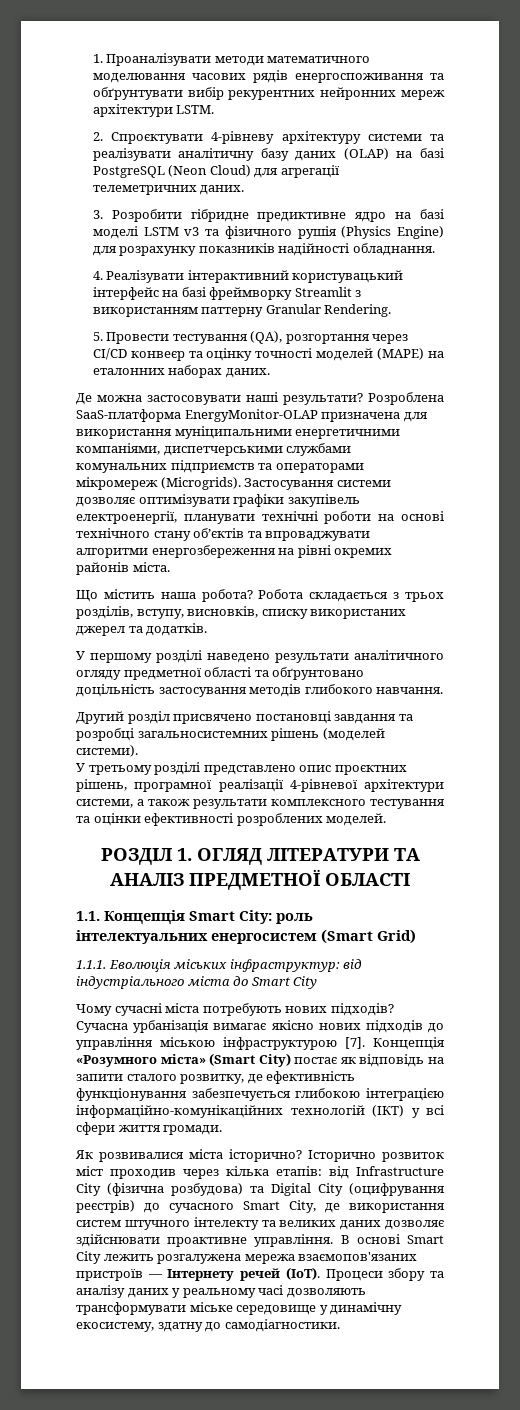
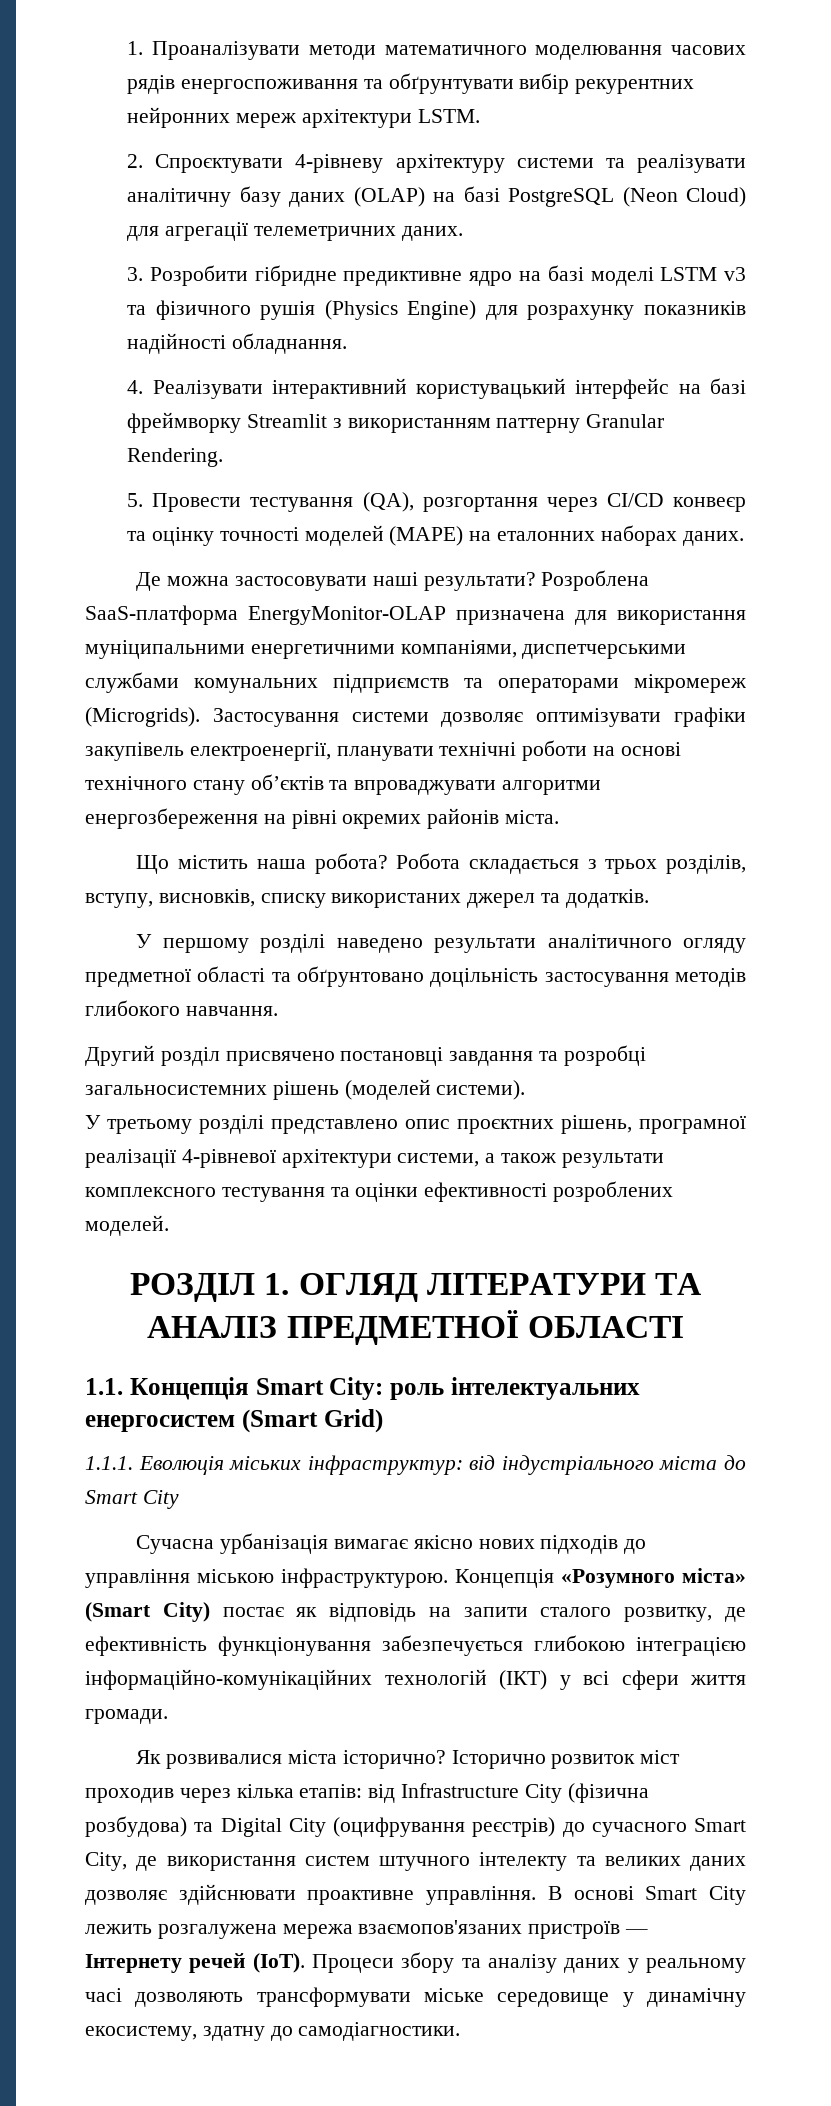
[76,1003,394,1016] Чому сучасні міста потребують нових підходів? -> (179, 1499) none
[223,1037,365,1050] інфраструктурою [7]. -> [281,1568,448,1588] інфраструктурою.

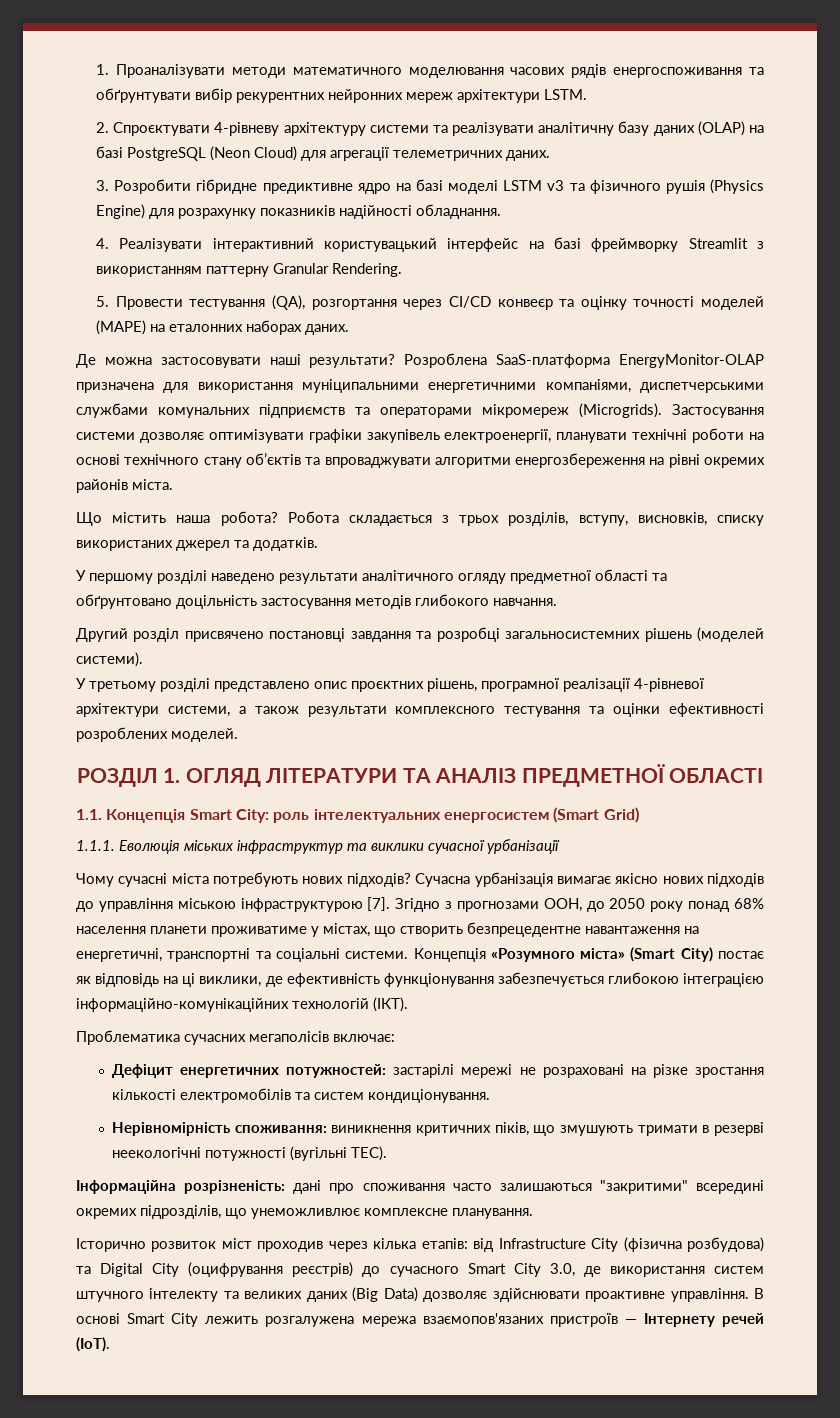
[307,1455,746,1475] [85,1490,179,1509] інфраструктур: від індустріального міста до Smart City // -> [237,839,560,854] [76,872,411,887] інфраструктур та виклики сучасної урбанізації // Чому сучасні міста потребують нових підходів?
[281,1568,448,1588] інфраструктурою. -> [240,897,764,912] [76,922,699,937] [76,948,409,962] інфраструктурою [7]. Згідно з прогнозами ООН, до 2050 року понад 68% населення планети проживатиме у містах, що створить безпрецедентне навантаження на енергетичні, транспортні та соціальні системи.
[463,1607,713,1622] запити сталого розвитку, -> [182,973,262,987] ці виклики,
[499,1670,746,1690] [85,1709,168,1724] [136,1750,446,1769] (ІКТ) у всі сфери життя громади. // Як розвивалися міста історично? -> [373,997,408,1012] [76,1030,395,1045] [112,1064,764,1078] [112,1088,491,1103] [112,1122,765,1136] [112,1146,388,1161] [76,1180,764,1194] [76,1205,533,1219] (ІКТ). // Проблематика сучасних мегаполісів включає: // Дефіцит енергетичних потужностей: застарілі мережі не розраховані на різке зростання кількості електромобілів та систем кондиціонування. // Нерівномірність споживання: виникнення критичних піків, що змушують тримати в резерві неекологічні потужності (вугільні ТЕС). // Інформаційна розрізненість: дані про споживання часто залишаються "закритими" всередині окремих підрозділів, що унеможливлює комплексне планування. //
[85,1852,127,1871] City, -> [513,1263,575,1277] City 3.0,
(746, 1863) none -> [352,1287,418,1302] (Big Data)
[312,1952,746,1973] [85,1987,746,2007] [85,2022,461,2041] Процеси збору та аналізу даних у реальному часі дозволяють трансформувати міське середовище у динамічну екосистему, здатну до самодіагностики. -> (110, 1344) none

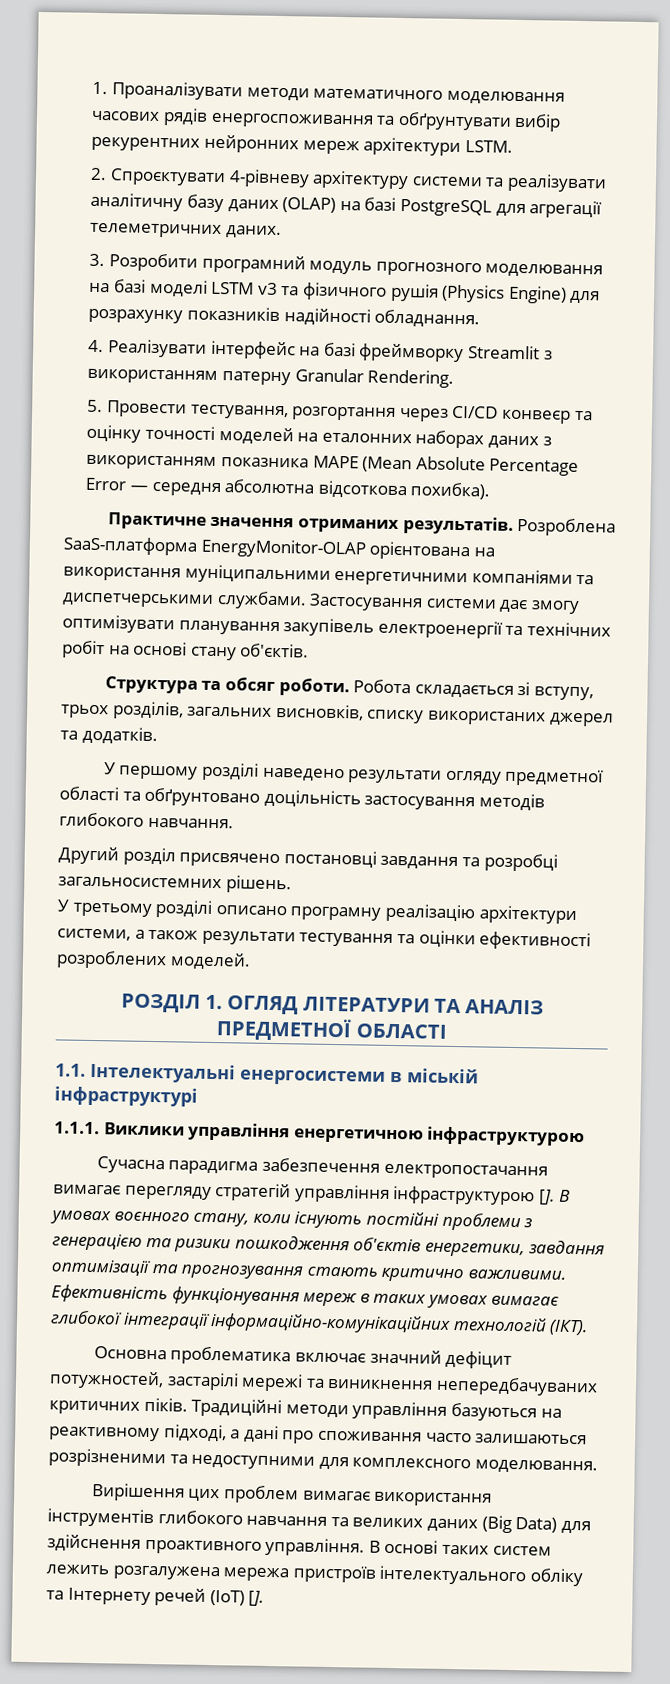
[210,146,298,161] (Neon Cloud) -> (492, 207) none
[196,179,391,194] гібридне предиктивне ядро -> [201,254,604,278] програмний модуль прогнозного моделювання
[212,238,438,252] інтерактивний користувацький -> (207, 348) none
[206,266,270,277] паттерну -> [221,371,291,386] патерну
[189,295,305,310] тестування (QA), -> [190,404,289,420] тестування,
[96,320,147,335] (MAPE) -> (294, 436) none
[305,324,350,335] [76,354,396,368] даних. // Де можна застосовувати наші результати? -> [487,435,552,449] [86,454,580,476] [85,477,491,500] [107,512,514,535] даних з використанням показника MAPE (Mean Absolute Percentage Error — середня абсолютна відсоткова похибка). // Практичне значення отриманих результатів.
[76,382,189,393] призначена для -> [369,541,495,561] орієнтована на
[545,379,764,393] [76,403,764,418] [76,428,765,443] [76,453,765,468] [76,479,173,493] [76,511,450,526] компаніями, диспетчерськими службами комунальних підприємств та операторами мікромереж (Microgrids). Застосування системи дозволяє оптимізувати графіки закупівель електроенергії, планувати технічні роботи на основі технічного стану об’єктів та впроваджувати алгоритми енергозбереження на рівні окремих районів міста. // Що містить наша робота? Робота складається з -> [471,569,595,585] [62,591,580,615] [62,614,611,639] [62,640,310,661] [104,676,594,701] компаніями та диспетчерськими службами. Застосування системи дає змогу оптимізувати планування закупівель електроенергії та технічних робіт на основі стану об'єктів. // Структура та обсяг роботи. Робота складається зі вступу,
[578,515,628,526] вступу, -> [187,706,273,717] загальних
[362,570,454,581] аналітичного -> (443, 776) none
[644,627,765,642] [76,652,143,667] рішень (моделей системи). -> [225,875,292,894] рішень.
[214,678,704,692] представлено опис проєктних рішень, програмної реалізації 4-рівневої -> [215,903,475,923] описано програмну реалізацію
[395,706,496,714] комплексного -> (296, 938) none
[106,807,639,823] [76,839,560,854] [76,872,765,887] [76,897,764,912] [76,922,699,937] [76,947,764,962] [76,972,764,987] [76,997,408,1012] [76,1030,395,1045] [112,1064,764,1078] [112,1088,491,1103] [112,1122,765,1136] [112,1146,388,1161] [76,1180,286,1194] Концепція Smart City: роль інтелектуальних енергосистем (Smart Grid) // 1.1.1. Еволюція міських інфраструктур та виклики сучасної урбанізації // Чому сучасні міста потребують нових підходів? Сучасна урбанізація вимагає якісно нових підходів до управління міською інфраструктурою [7]. Згідно з прогнозами ООН, до 2050 року понад 68% населення планети проживатиме у містах, що створить безпрецедентне навантаження на енергетичні, транспортні та соціальні системи. Концепція «Розумного міста» (Smart City) постає як відповідь на ці виклики, де ефективність функціонування забезпечується глибокою інтеграцією інформаційно-комунікаційних технологій (ІКТ). // Проблематика сучасних мегаполісів включає: // Дефіцит енергетичних потужностей: застарілі мережі не розраховані на різке зростання кількості електромобілів та систем кондиціонування. // Нерівномірність споживання: виникнення критичних піків, що змушують тримати в резерві неекологічні потужності (вугільні ТЕС). // Інформаційна розрізненість: -> [90,1062,479,1086] [54,1086,198,1107] [54,1121,586,1147] [96,1156,548,1180] [53,1183,570,1206] [50,1210,533,1232] [52,1233,605,1258] [51,1259,566,1283] [51,1284,559,1309] [50,1310,589,1336] [93,1346,513,1370] [49,1370,598,1397] [49,1397,562,1422] [49,1424,241,1442] Інтелектуальні енергосистеми в міській інфраструктурі // 1.1.1. Виклики управління енергетичною інфраструктурою // Сучасна парадигма забезпечення електропостачання вимагає перегляду стратегій управління інфраструктурою []. В умовах воєнного стану, коли існують постійні проблеми з генерацією та ризики пошкодження об'єктів енергетики, завдання оптимізації та прогнозування стають критично важливими. Ефективність функціонування мереж в таких умовах вимагає глибокої інтеграції інформаційно-комунікаційних технологій (ІКТ). // Основна проблематика включає значний дефіцит потужностей, застарілі мережі та виникнення непередбачуваних критичних піків. Традиційні методи управління базуються на реактивному підході, а
[599,1180,764,1194] [76,1205,533,1219] [76,1237,765,1252] [76,1262,764,1277] [76,1288,219,1302] "закритими" всередині окремих підрозділів, що унеможливлює комплексне планування. // Історично розвиток міст проходив через кілька етапів: від Infrastructure City (фізична розбудова) та Digital City (оцифрування реєстрів) до сучасного Smart City 3.0, де використання систем штучного інтелекту -> [48,1448,598,1474] [91,1483,493,1507] [47,1508,328,1528] розрізненими та недоступними для комплексного моделювання. // Вирішення цих проблем вимагає використання інструментів глибокого навчання
[423,1288,666,1302] дозволяє здійснювати проактивне -> [560,1520,591,1534] [47,1534,262,1555] для здійснення проактивного
[127,1313,199,1327] Smart City -> [441,1544,552,1556] таких систем
[422,1313,765,1327] [76,1337,110,1352] взаємопов'язаних пристроїв — Інтернету речей (IoT). -> [292,1565,583,1587] [46,1587,265,1606] пристроїв інтелектуального обліку та Інтернету речей (IoT) [].

